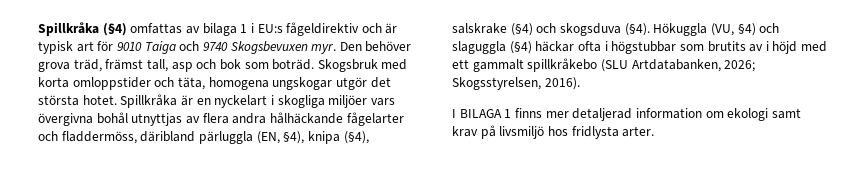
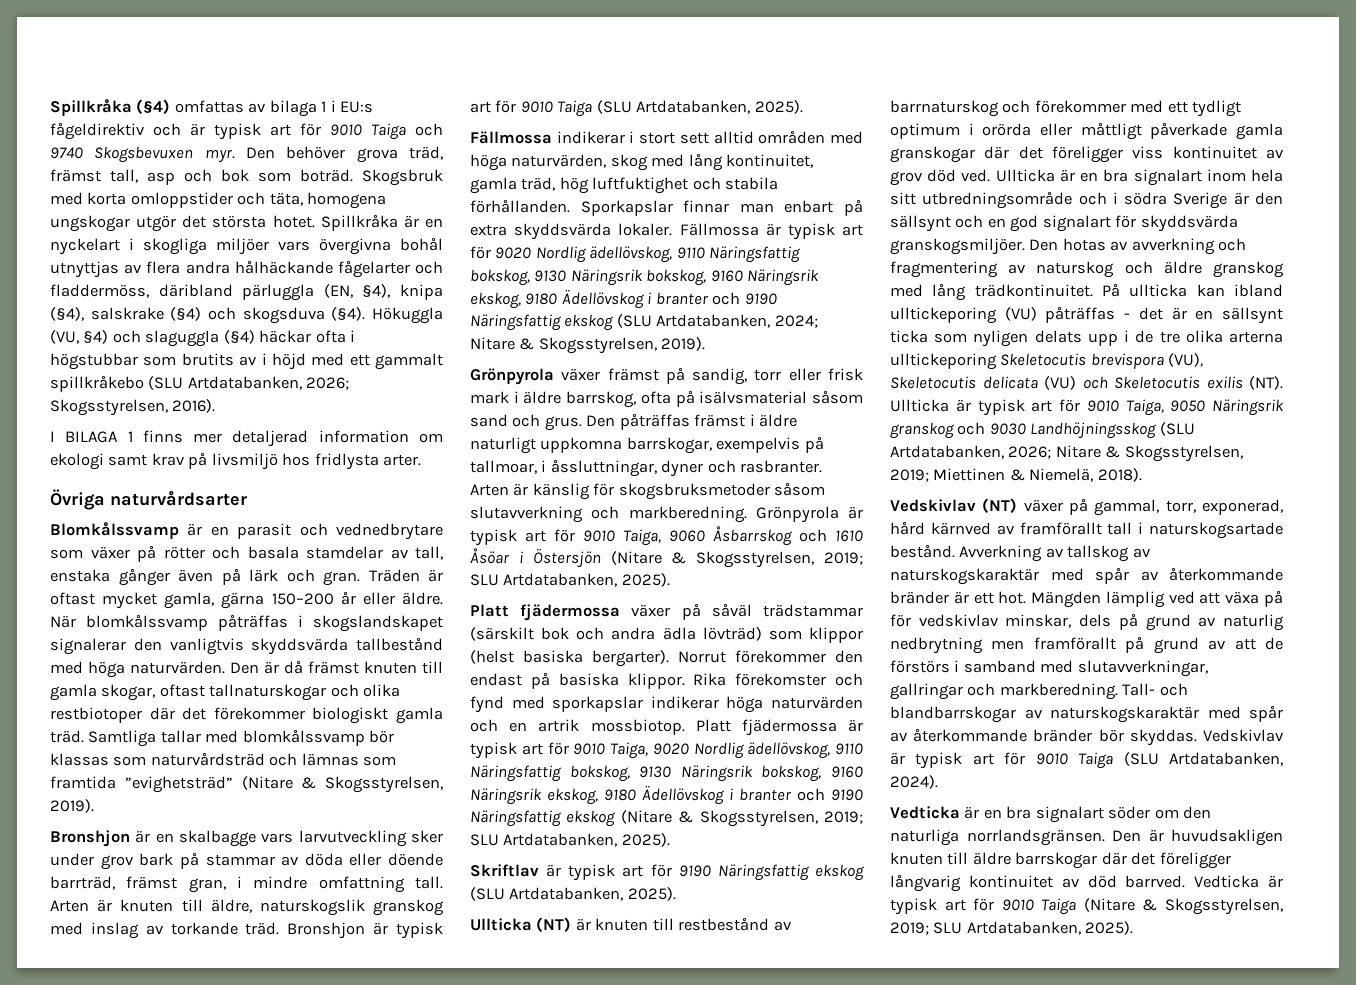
(655, 131) none -> [50,489,247,510] [50,522,443,540] [50,545,443,562] [50,568,443,586] [50,591,444,609] [50,614,443,632] [50,637,443,655] [50,660,443,678] [50,684,401,701] [50,707,444,724] [50,729,395,747] [50,752,397,766] [50,776,443,793] [50,799,94,813] [50,830,443,847] [50,852,443,870] [50,876,443,893] [50,899,444,916] [50,922,443,939] [470,100,803,117] [470,130,863,144] [470,153,814,171] [470,177,779,194] [470,199,864,216] [470,223,863,240] [470,246,801,263] [470,269,820,286] [470,289,777,309] [470,314,818,331] [470,337,706,354] [470,367,863,385] [470,390,863,408] [470,413,798,431] [470,436,824,454] [470,459,823,477] [470,482,826,500] [470,506,863,523] [470,526,863,546] [470,548,863,568] [470,573,670,587] [470,603,863,621] [470,627,863,643] [470,650,863,667] [470,672,863,689] [470,696,863,713] [470,719,863,736] [470,742,863,759] [470,765,863,782] [470,785,863,805] [470,810,863,827] [470,833,670,847] [470,864,864,881] [470,887,676,901] [470,917,791,932] [890,100,1242,117] [890,122,1283,140] [890,146,1283,163] [890,169,1283,186] [890,191,1283,209] [890,215,1238,232] [890,238,1247,255] [890,261,1284,278] [890,283,1283,301] [890,306,1283,324] [890,330,1283,347] [890,353,1204,370] [890,376,1283,390] [890,399,1284,416] [890,422,1195,439] [890,445,1243,462] [890,468,1142,482] [890,498,1283,516] [890,521,1283,539] [890,544,1150,562] [890,567,1283,585] [890,590,1283,608] [890,613,1284,631] [890,636,1283,654] [890,660,1208,677] [890,683,1188,700] [890,705,1283,723] [890,728,1283,746] [890,752,1283,769] [890,775,938,789] [890,806,1212,823] [890,829,1283,846] [890,852,1231,869] [890,874,1283,892] [890,898,1283,915] [890,921,1134,935] // Övriga naturvårdsarter // Blomkålssvamp är en parasit och vednedbrytare som växer på rötter och basala stamdelar av tall, enstaka gånger även på lärk och gran. Träden är oftast mycket gamla, gärna 150–200 år eller äldre. När blomkålssvamp påträffas i skogslandskapet signalerar den vanligtvis skyddsvärda tallbestånd med höga naturvärden. Den är då främst knuten till gamla skogar, oftast tallnaturskogar och olika restbiotoper där det förekommer biologiskt gamla träd. Samtliga tallar med blomkålssvamp bör klassas som naturvårdsträd och lämnas som framtida ”evighetsträd” (Nitare & Skogsstyrelsen, 2019). // Bronshjon är en skalbagge vars larvutveckling sker under grov bark på stammar av döda eller döende barrträd, främst gran, i mindre omfattning tall. Arten är knuten till äldre, naturskogslik granskog med inslag av torkande träd. Bronshjon är typisk art för 9010 Taiga (SLU Artdatabanken, 2025). // Fällmossa indikerar i stort sett alltid områden med höga naturvärden, skog med lång kontinuitet, gamla träd, hög luftfuktighet och stabila förhållanden. Sporkapslar finnar man enbart på extra skyddsvärda lokaler. Fällmossa är typisk art för 9020 Nordlig ädellövskog, 9110 Näringsfattig bokskog, 9130 Näringsrik bokskog, 9160 Näringsrik ekskog, 9180 Ädellövskog i branter och 9190 Näringsfattig ekskog (SLU Artdatabanken, 2024; Nitare & Skogsstyrelsen, 2019). // Grönpyrola växer främst på sandig, torr eller frisk mark i äldre barrskog, ofta på isälvsmaterial såsom sand och grus. Den påträffas främst i äldre naturligt uppkomna barrskogar, exempelvis på tallmoar, i åssluttningar, dyner och rasbranter. Arten är känslig för skogsbruksmetoder såsom slutavverkning och markberedning. Grönpyrola är typisk art för 9010 Taiga, 9060 Åsbarrskog och 1610 Åsöar i Östersjön (Nitare & Skogsstyrelsen, 2019; SLU Artdatabanken, 2025). // Platt fjädermossa växer på såväl trädstammar (särskilt bok och andra ädla lövträd) som klippor (helst basiska bergarter). Norrut förekommer den endast på basiska klippor. Rika förekomster och fynd med sporkapslar indikerar höga naturvärden och en artrik mossbiotop. Platt fjädermossa är typisk art för 9010 Taiga, 9020 Nordlig ädellövskog, 9110 Näringsfattig bokskog, 9130 Näringsrik bokskog, 9160 Näringsrik ekskog, 9180 Ädellövskog i branter och 9190 Näringsfattig ekskog (Nitare & Skogsstyrelsen, 2019; SLU Artdatabanken, 2025). // Skriftlav är typisk art för 9190 Näringsfattig ekskog (SLU Artdatabanken, 2025). // Ullticka (NT) är knuten till restbestånd av barrnaturskog och förekommer med ett tydligt optimum i orörda eller måttligt påverkade gamla granskogar där det föreligger viss kontinuitet av grov död ved. Ullticka är en bra signalart inom hela sitt utbredningsområde och i södra Sverige är den sällsynt och en god signalart för skyddsvärda granskogsmiljöer. Den hotas av avverkning och fragmentering av naturskog och äldre granskog med lång trädkontinuitet. På ullticka kan ibland ulltickeporing (VU) påträffas - det är en sällsynt ticka som nyligen delats upp i de tre olika arterna ulltickeporing Skeletocutis brevispora (VU), Skeletocutis delicata (VU) och Skeletocutis exilis (NT). Ullticka är typisk art för 9010 Taiga, 9050 Näringsrik granskog och 9030 Landhöjningsskog (SLU Artdatabanken, 2026; Nitare & Skogsstyrelsen, 2019; Miettinen & Niemelä, 2018). // Vedskivlav (NT) växer på gammal, torr, exponerad, hård kärnved av framförallt tall i naturskogsartade bestånd. Avverkning av tallskog av naturskogskaraktär med spår av återkommande bränder är ett hot. Mängden lämplig ved att växa på för vedskivlav minskar, dels på grund av naturlig nedbrytning men framförallt på grund av att de förstörs i samband med slutavverkningar, gallringar och markberedning. Tall- och blandbarrskogar av naturskogskaraktär med spår av återkommande bränder bör skyddas. Vedskivlav är typisk art för 9010 Taiga (SLU Artdatabanken, 2024). // Vedticka är en bra signalart söder om den naturliga norrlandsgränsen. Den är huvudsakligen knuten till äldre barrskogar där det föreligger långvarig kontinuitet av död barrved. Vedticka är typisk art för 9010 Taiga (Nitare & Skogsstyrelsen, 2019; SLU Artdatabanken, 2025).

